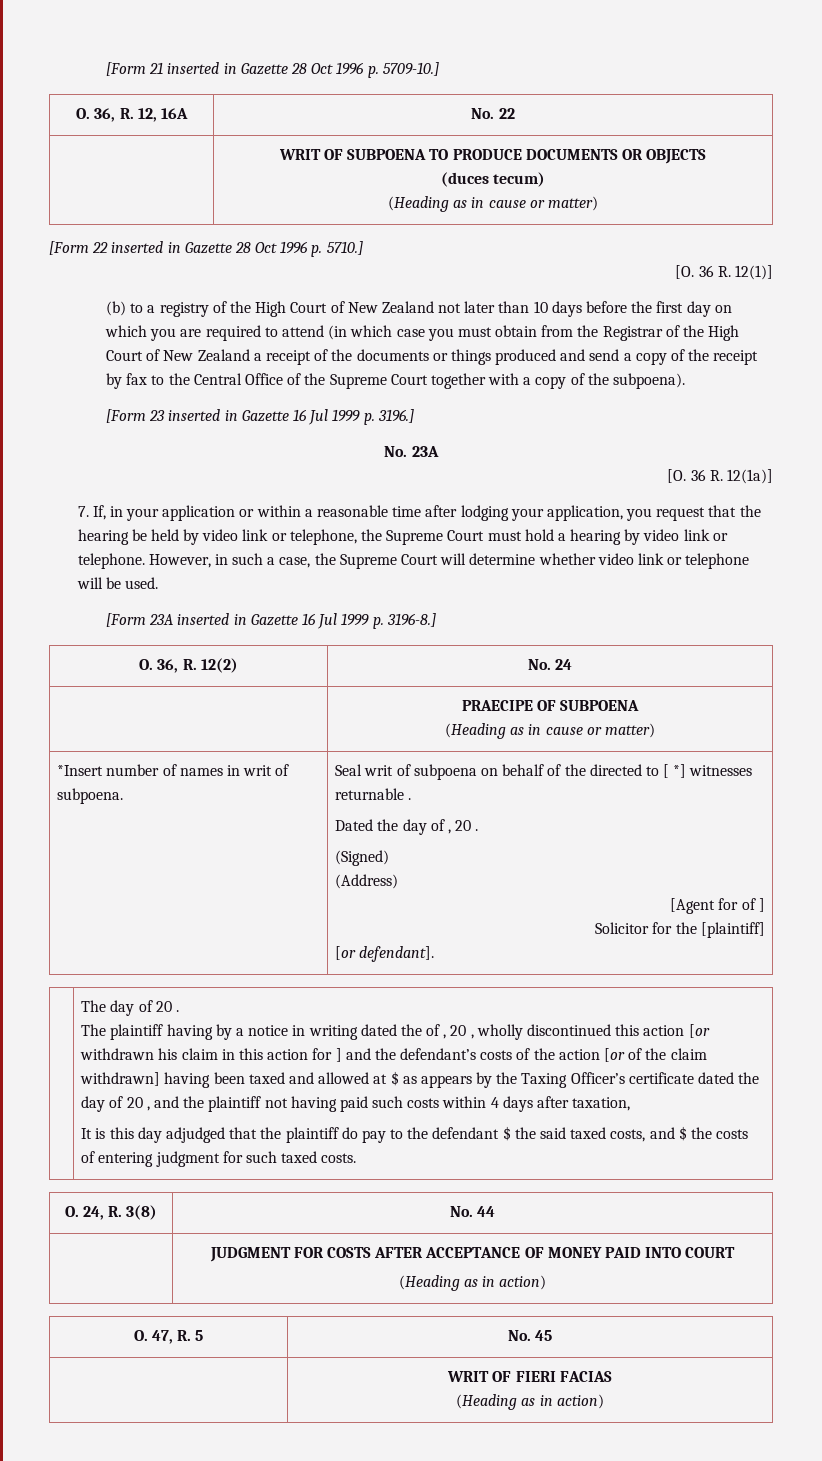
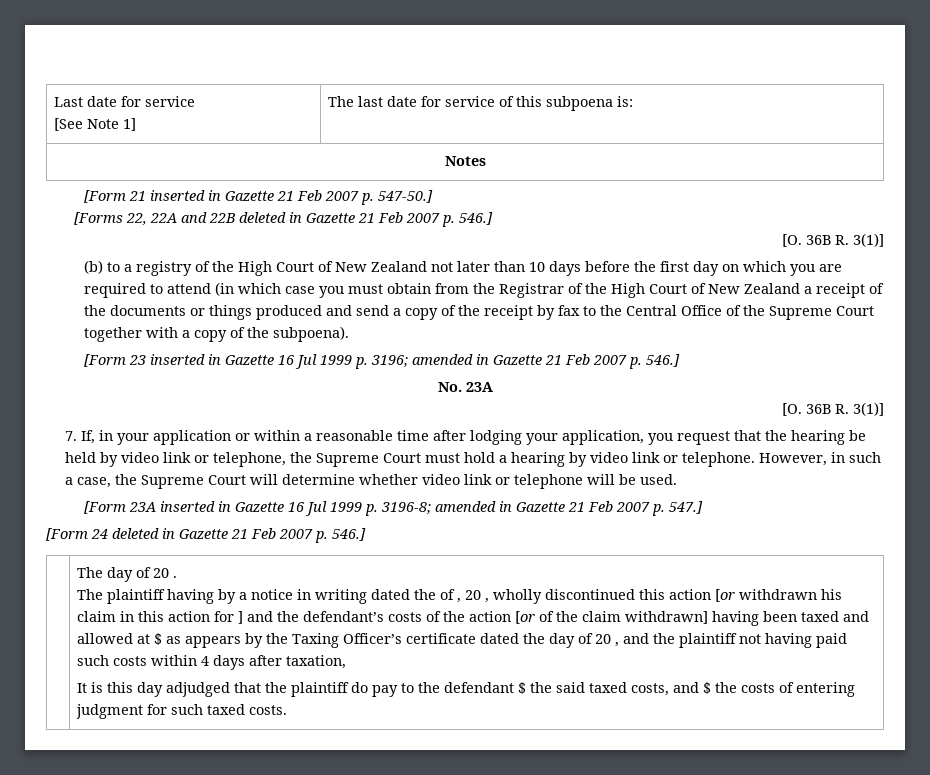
(106, 69) none -> [54,96,196,107] [54,118,137,131] [328,96,634,111] [444,156,486,166] Last date for service // [See Note 1] | The last date for service of this subpoena is: // Notes //
[290,62,439,78] [76,108,188,122] [471,108,515,119] [278,149,707,164] [440,172,546,187] [388,196,598,212] [49,241,363,257] [675,265,773,280] 28 Oct 1996 p. 5709-10.] // O. 36, R. 12, 16A | No. 22 // | WRIT OF SUBPOENA TO PRODUCE DOCUMENTS OR OBJECTS // (duces tecum) // (Heading as in cause or matter) // [Form 22 inserted in Gazette 28 Oct 1996 p. 5710.] // [O. 36 R. 12(1)] -> [277,190,434,205] [74,212,494,227] [782,233,884,247] 21 Feb 2007 p. 547-50.] // [Forms 22, 22A and 22B deleted in Gazette 21 Feb 2007 p. 546.] // [O. 36B R. 3(1)]
[377,409,414,423] 3196.] -> [371,354,681,369] 3196; amended in Gazette 21 Feb 2007 p. 546.]
[690,469,773,484] 36 R. 12(1a)] -> [806,402,884,416] 36B R. 3(1)]
[386,613,436,627] [139,658,238,673] [527,659,573,670] [461,700,640,711] [445,723,655,739] [57,764,290,776] [57,788,124,804] [335,764,753,780] [335,788,412,800] [335,819,479,835] [335,850,390,866] [335,874,399,889] [670,898,765,914] [595,922,765,938] [335,946,435,962] 3196-8.] // O. 36, R. 12(2) | No. 24 // | PRAECIPE OF SUBPOENA // (Heading as in cause or matter) // *Insert number of names in writ of subpoena. | Seal writ of subpoena on behalf of the directed to [ *] witnesses returnable . // Dated the day of , 20 . // (Signed) // (Address) // [Agent for of ] // Solicitor for the [plaintiff] // [or defendant]. -> [381,501,704,516] [46,528,366,543] 3196-8; amended in Gazette 21 Feb 2007 p. 547.] // [Form 24 deleted in Gazette 21 Feb 2007 p. 546.]
[64,1205,158,1220] [449,1206,496,1217] [209,1247,736,1262] [398,1275,547,1291] [133,1330,204,1344] [507,1330,553,1341] [447,1371,612,1382] [456,1394,604,1410] // O. 24, R. 3(8) | No. 44 // | JUDGMENT FOR COSTS AFTER ACCEPTANCE OF MONEY PAID INTO COURT // (Heading as in action) // O. 47, R. 5 | No. 45 // | WRIT OF FIERI FACIAS // (Heading as in action) -> (288, 710) none

